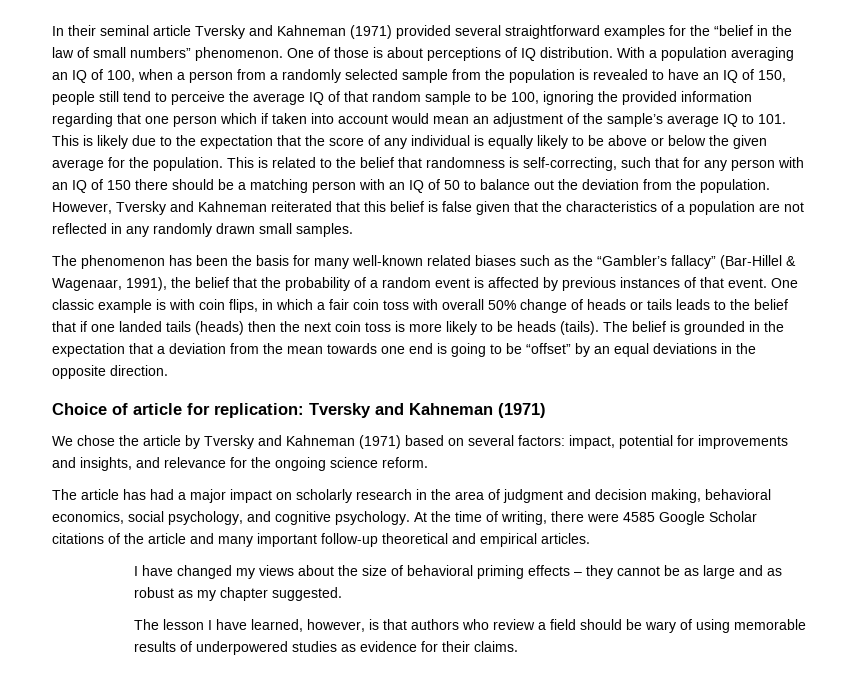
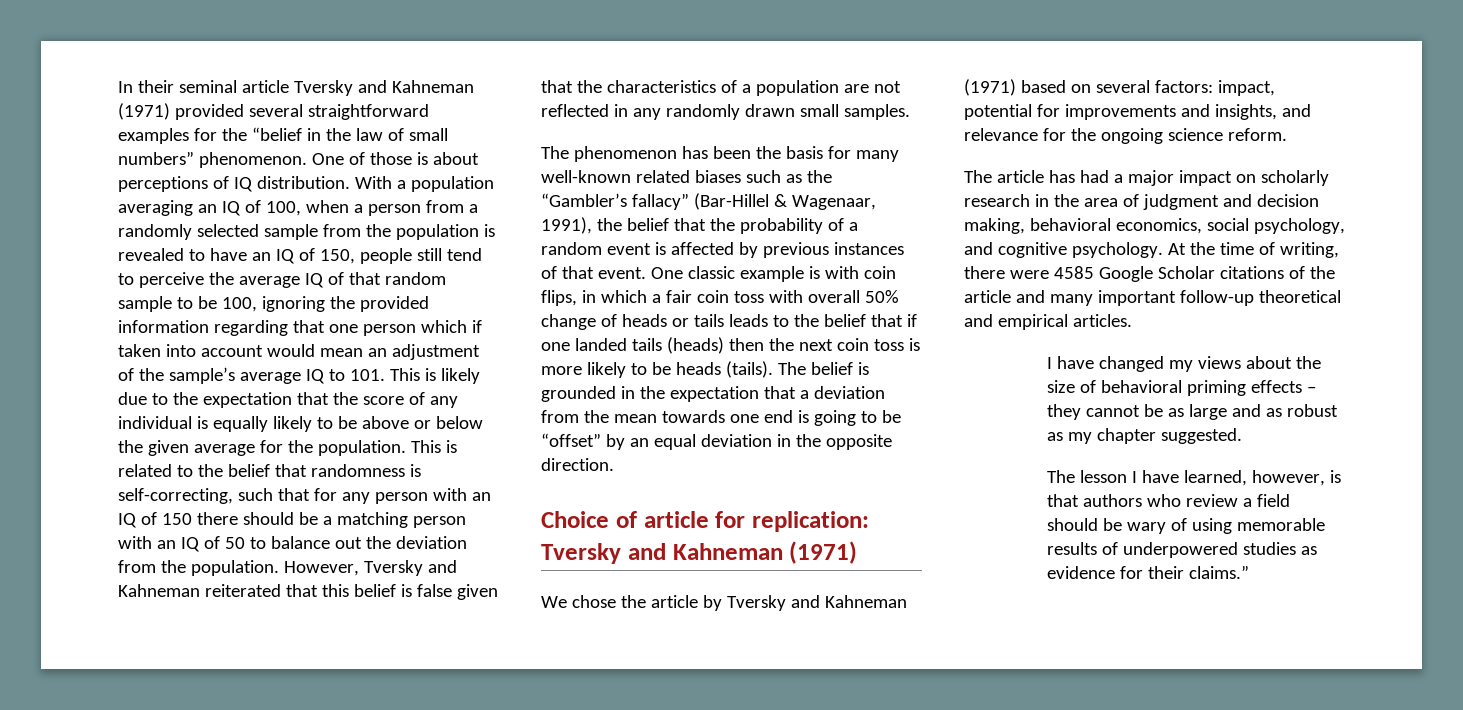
[653,343,717,354] deviations -> [700,434,772,447] deviation
[474,641,519,652] claims. -> [1188,565,1249,579] claims.”

